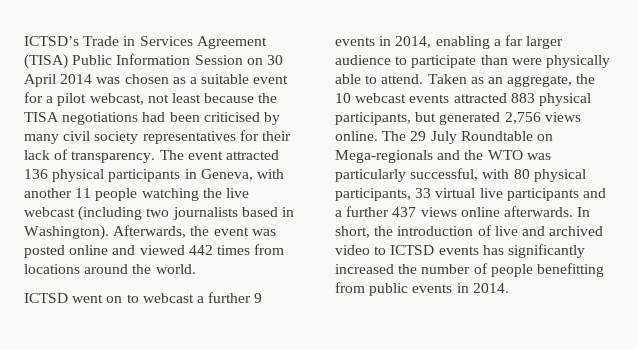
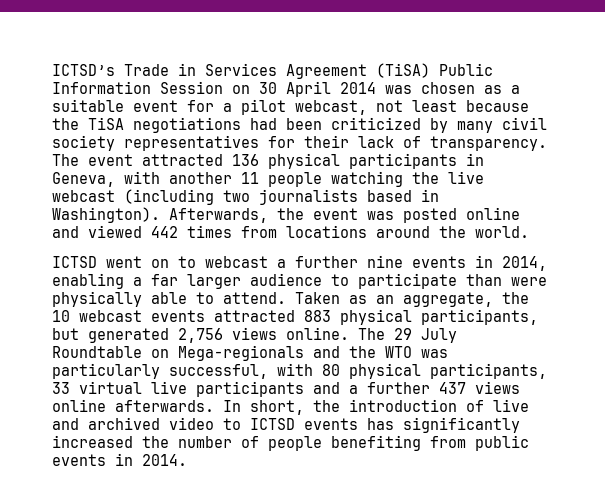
[24,54,68,69] (TISA) -> [376,63,430,78] (TiSA)
[24,112,59,122] TISA -> [88,117,124,130] TiSA
[203,112,260,122] criticised -> [331,117,421,130] criticized
[254,293,263,303] 9 -> [367,255,403,268] nine
[536,263,604,277] benefitting -> [331,435,421,451] benefiting

